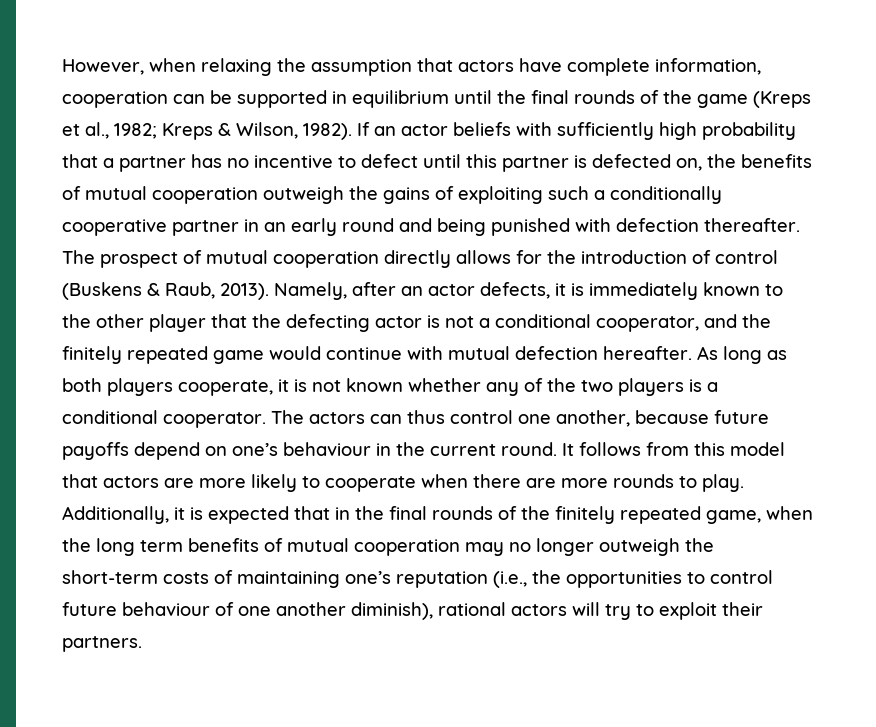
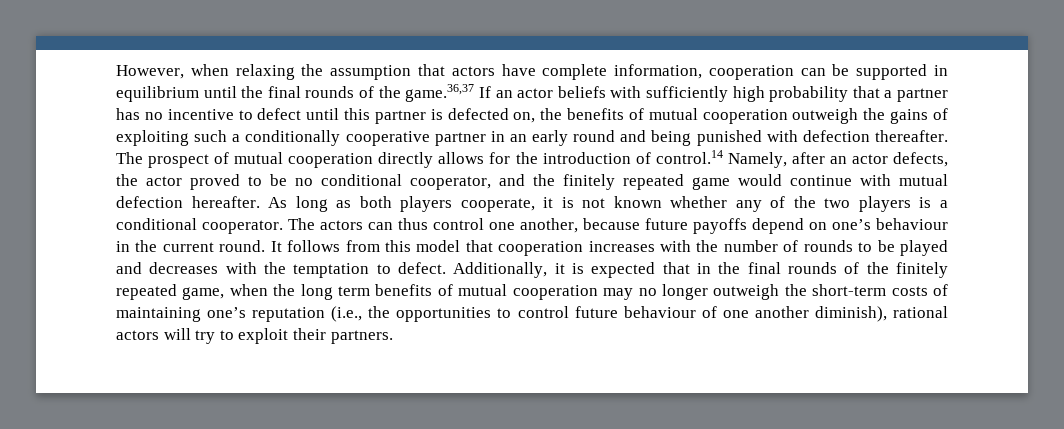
[697,91,811,108] [62,122,352,140] game (Kreps et al., 1982; Kreps & Wilson, 1982). -> [405,84,475,102] game.36,37
[715,250,778,264] [62,282,269,300] control (Buskens & Raub, 2013). -> [655,150,723,164] control.14
[555,282,783,300] [62,314,490,332] it is immediately known to the other player that the defecting actor is not a -> [116,174,313,190] the actor proved to be no
[103,474,744,492] actors are more likely to cooperate when there are more rounds to play. -> [498,240,949,256] [116,262,446,278] cooperation increases with the number of rounds to be played and decreases with the temptation to defect.

